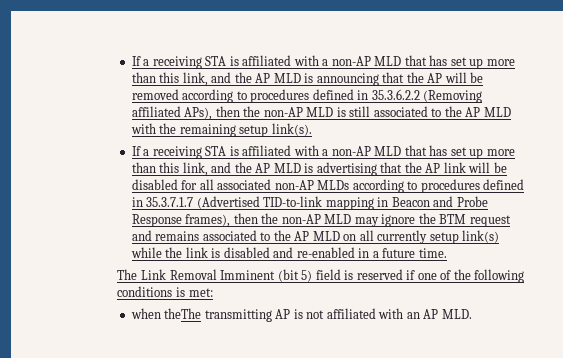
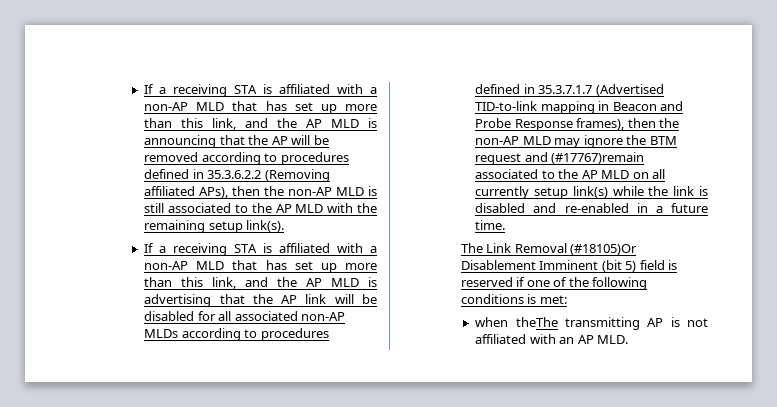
[155,231,200,241] remains -> [551,152,645,164] (#17767)remain
(217, 274) none -> [570,244,638,255] [460,260,536,270] (#18105)Or Disablement

